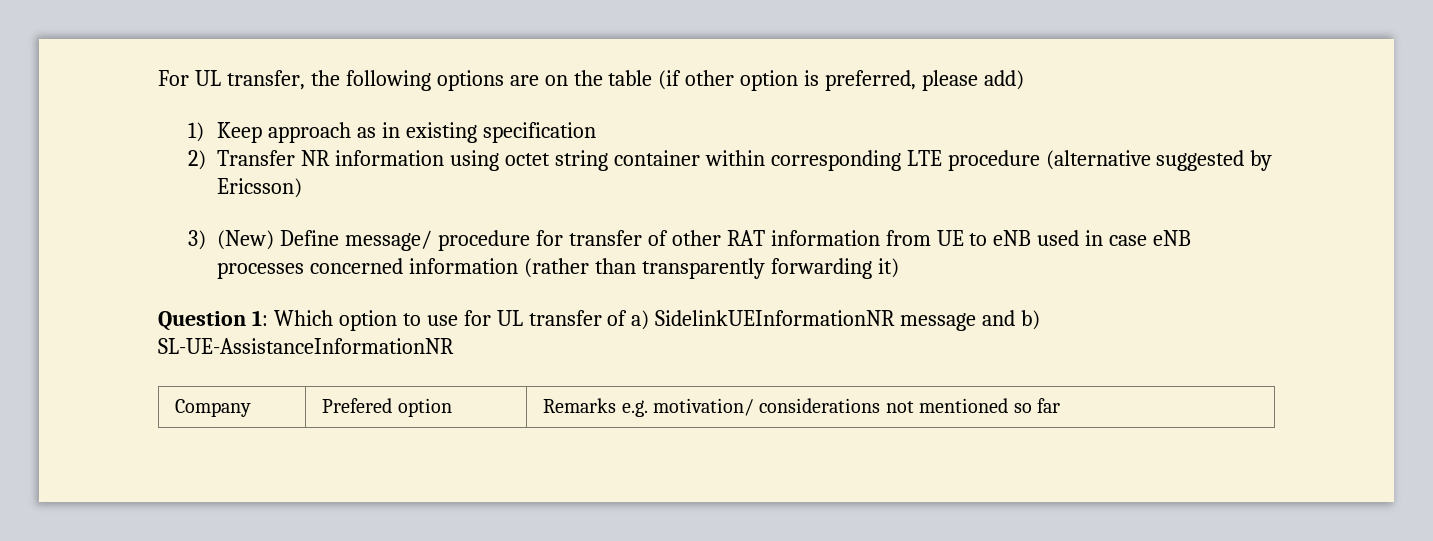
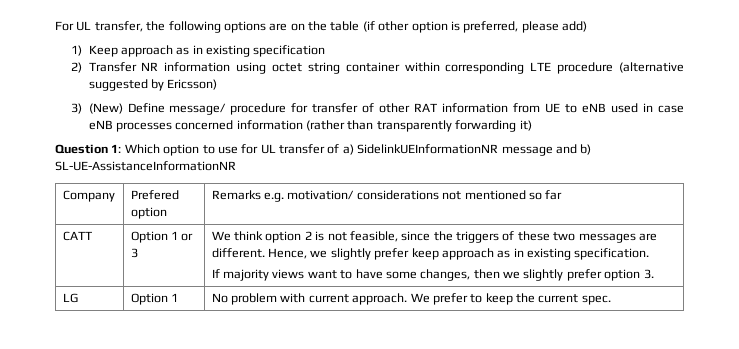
(1060, 405) none -> [62,231,92,241] [130,231,194,243] [130,248,138,258] [211,231,657,243] [211,248,650,260] [211,269,654,281] [62,293,78,303] [130,293,179,305] [211,293,611,305] // CATT | Option 1 or 3 | We think option 2 is not feasible, since the triggers of these two messages are different. Hence, we slightly prefer keep approach as in existing specification. // If majority views want to have some changes, then we slightly prefer option 3. // LG | Option 1 | No problem with current approach. We prefer to keep the current spec.

